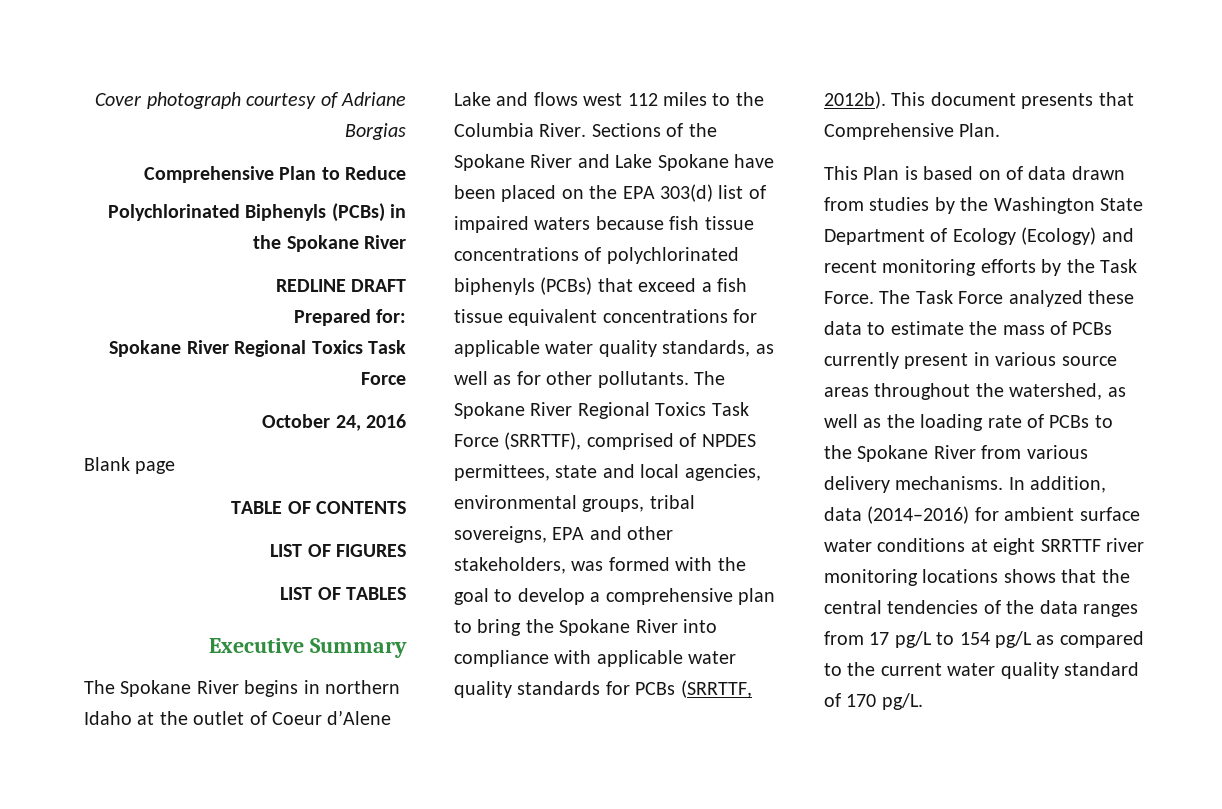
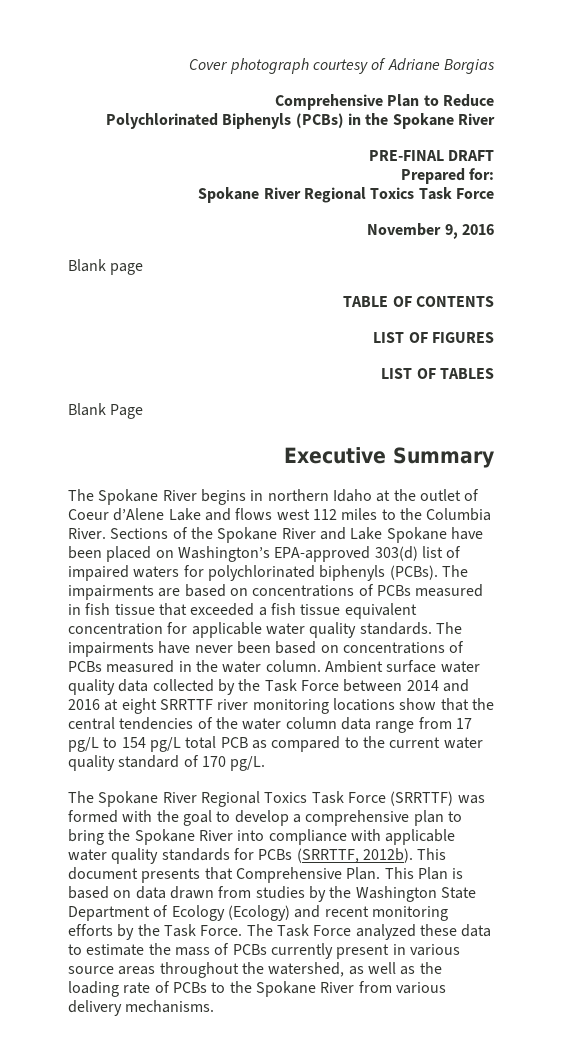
[275,279,346,292] REDLINE -> [368,150,444,161] PRE-FINAL
[262,414,361,431] October 24, -> [367,223,458,239] November 9,
(406, 593) none -> [68,403,144,419] // Blank Page
[589,185,655,199] the EPA -> [177,546,371,562] Washington’s EPA-approved
[595,216,754,230] [454,247,739,264] [454,277,697,295] because fish tissue concentrations of polychlorinated biphenyls (PCBs) that exceed -> [183,565,468,581] [68,584,484,600] [68,603,255,616] for polychlorinated biphenyls (PCBs). The impairments are based on concentrations of PCBs measured in fish tissue that exceeded
[602,309,728,323] concentrations -> [68,623,163,635] concentration
[662,340,774,357] [454,371,689,388] standards, as well as for other pollutants. -> [359,622,462,635] [68,641,465,657] [68,660,480,673] [68,679,469,695] [68,698,494,714] [68,717,472,733] [68,736,483,752] [68,755,266,771] standards. The impairments have never been based on concentrations of PCBs measured in the water column. Ambient surface water quality data collected by the Task Force between 2014 and 2016 at eight SRRTTF river monitoring locations show that the central tendencies of the water column data range from 17 pg/L to 154 pg/L total PCB as compared to the current water quality standard of 170 pg/L. //
[504,432,756,450] [454,464,761,481] [454,495,695,512] [454,526,674,543] [454,557,566,574] (SRRTTF), comprised of NPDES permittees, state and local agencies, environmental groups, tribal sovereigns, EPA and other stakeholders, -> [390,791,454,806] (SRRTTF)
(1001, 130) // -> (381, 873) none
[1006,166,1023,180] of -> (132, 894) none
[1008,476,1107,493] [824,506,1140,524] [824,538,1144,555] [824,569,1130,586] [824,600,1138,617] [824,631,1144,648] [824,662,1139,679] [824,693,923,710] In addition, data (2014–2016) for ambient surface water conditions at eight SRRTTF river monitoring locations shows that the central tendencies of the data ranges from 17 pg/L to 154 pg/L as compared to the current water quality standard of 170 pg/L. -> (215, 1006) none

